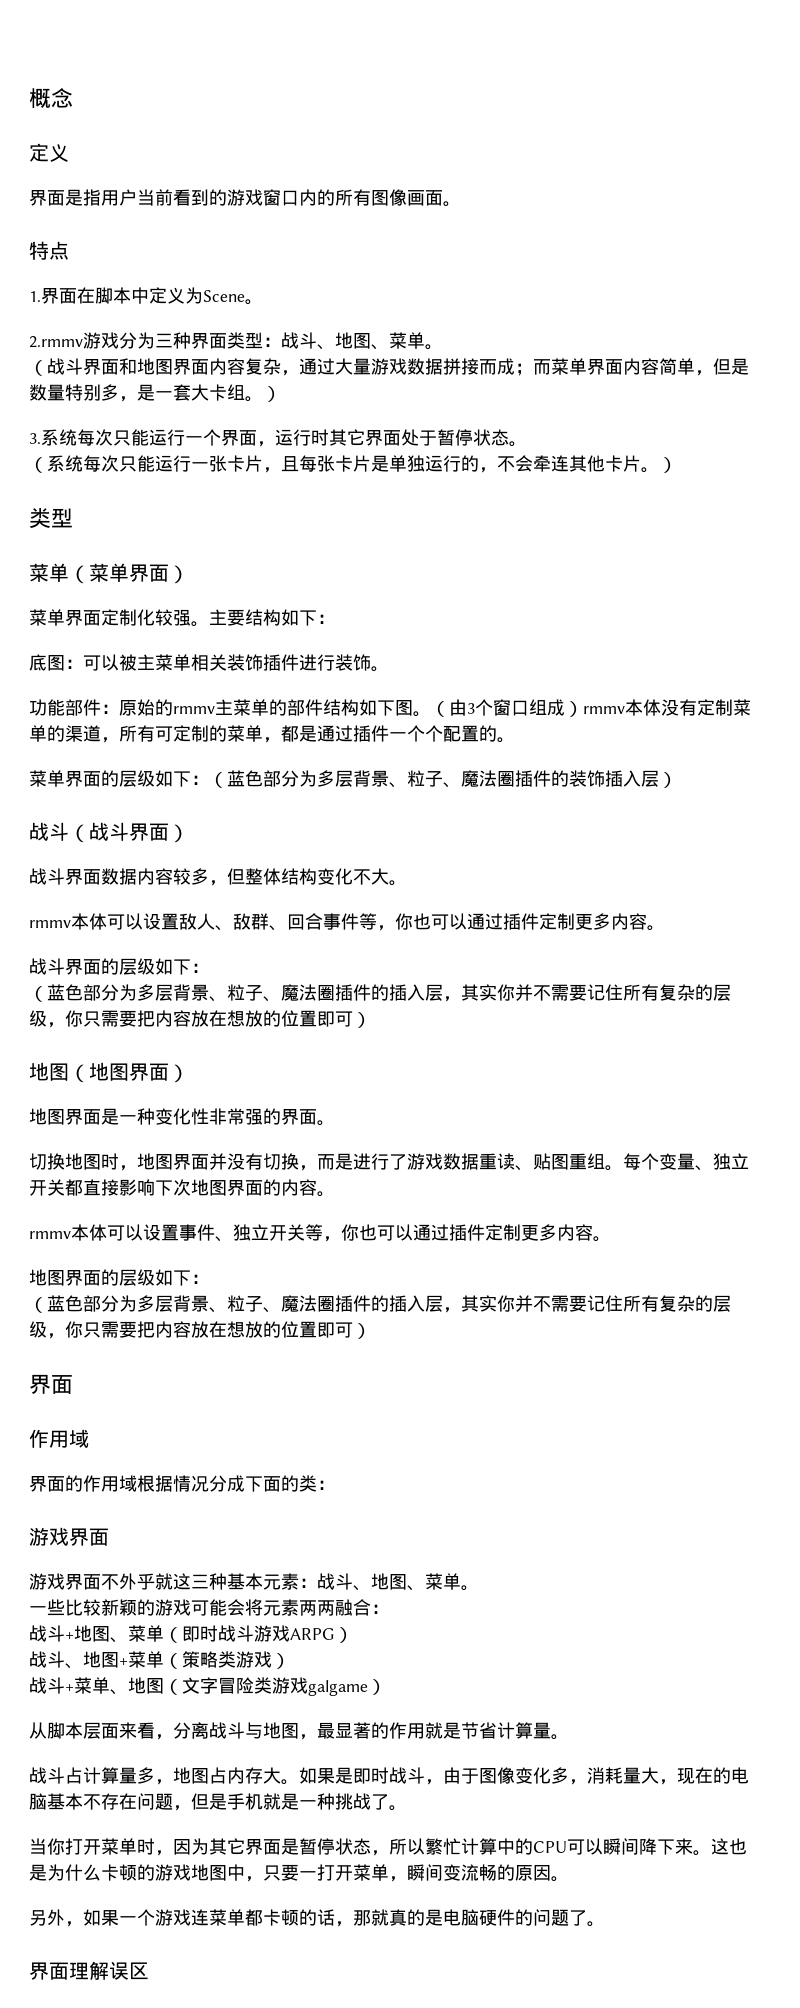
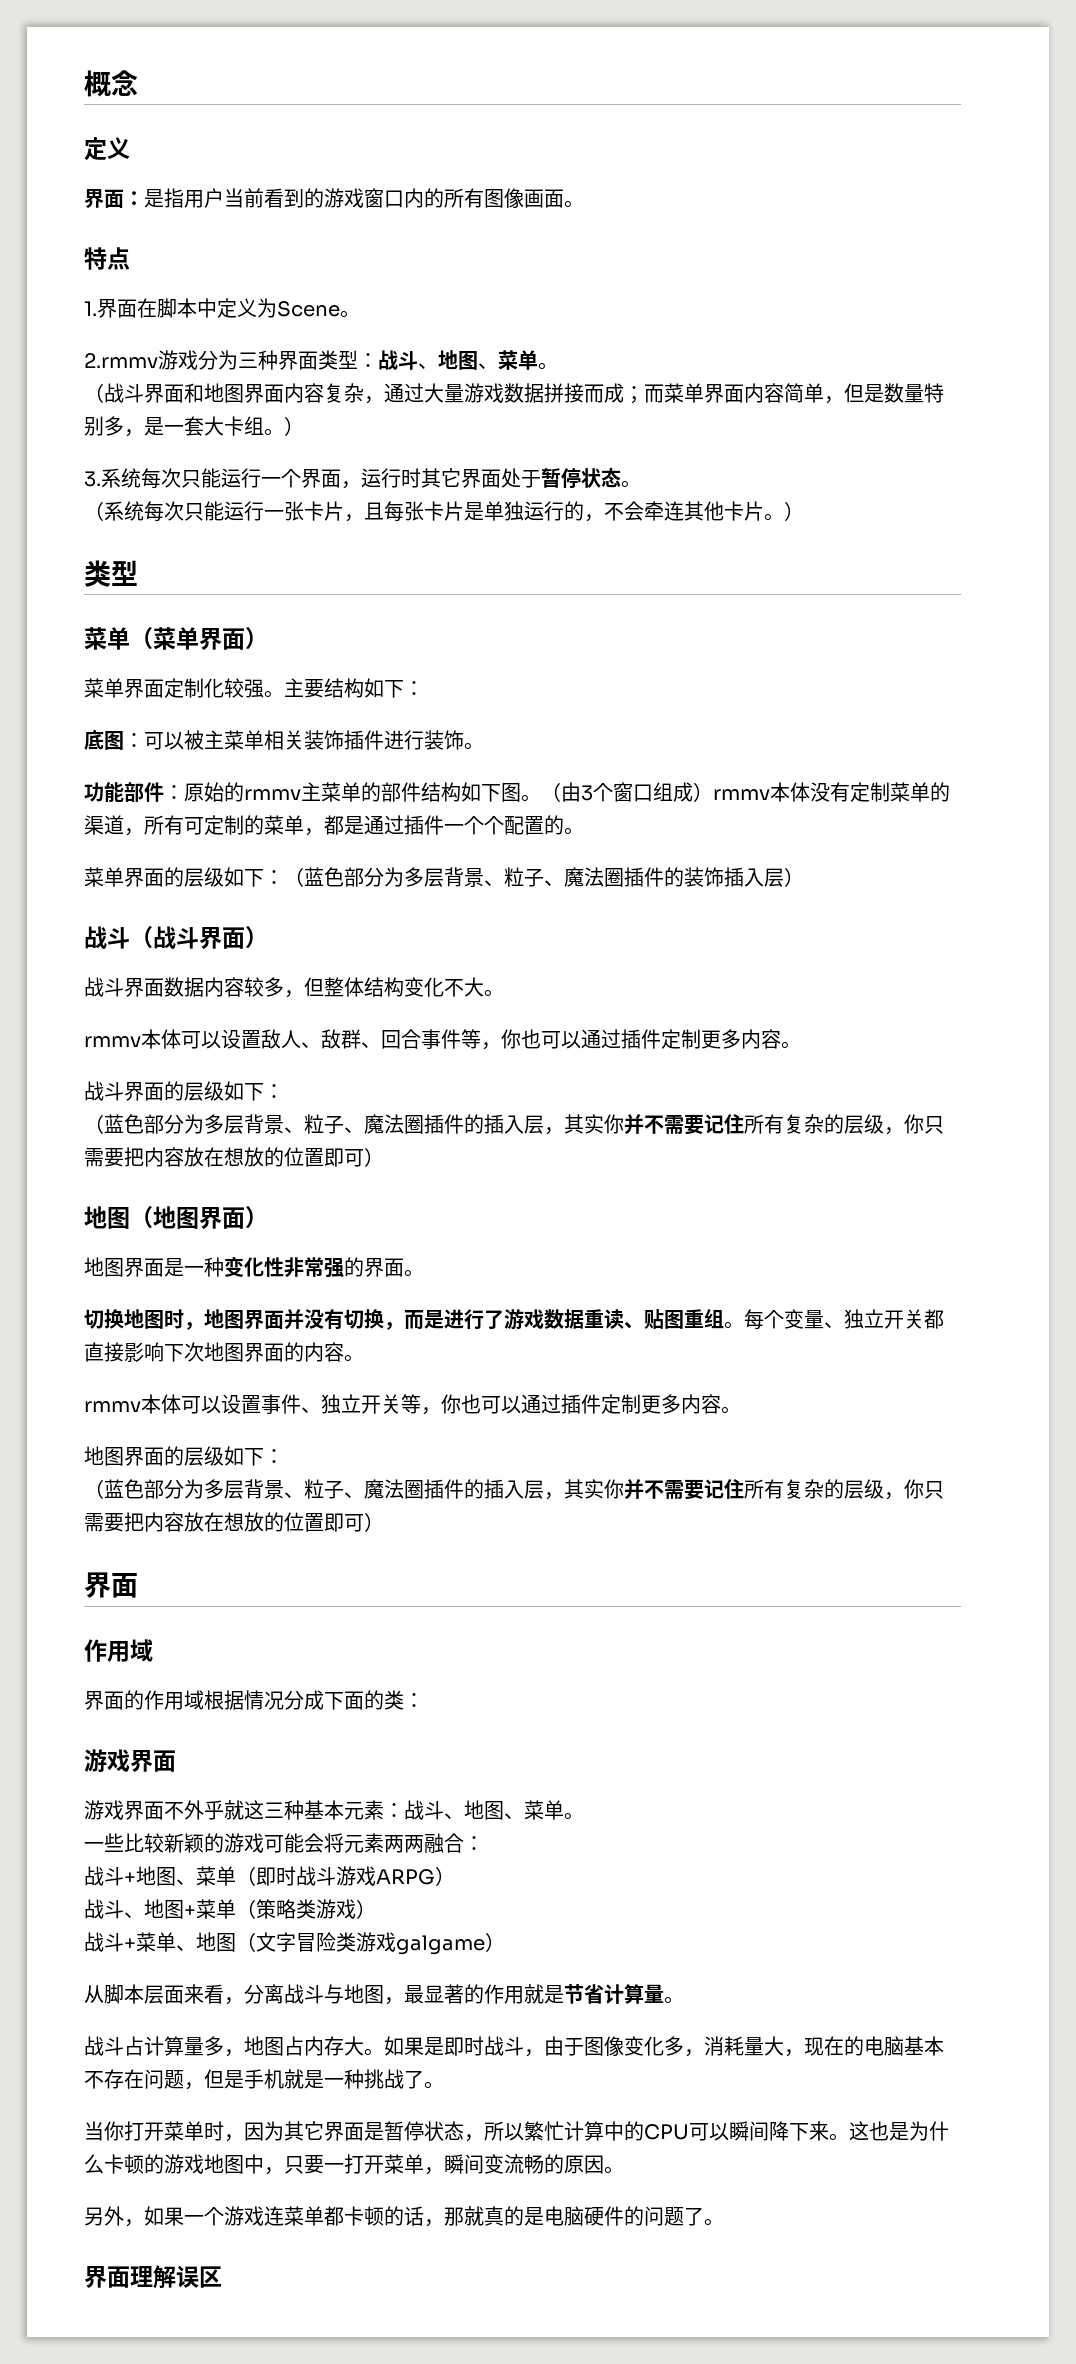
(65, 198) none -> [124,191,144,206] ：

